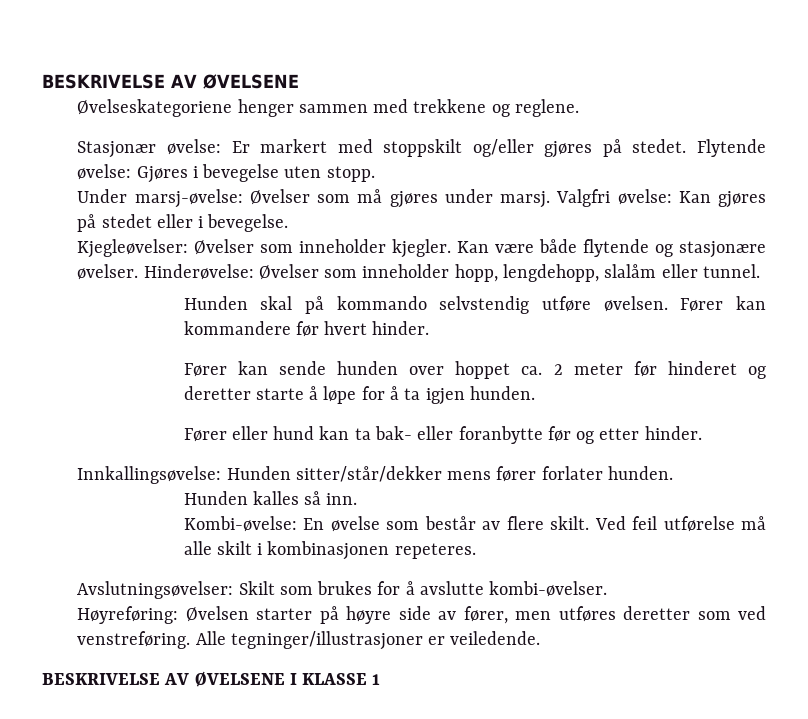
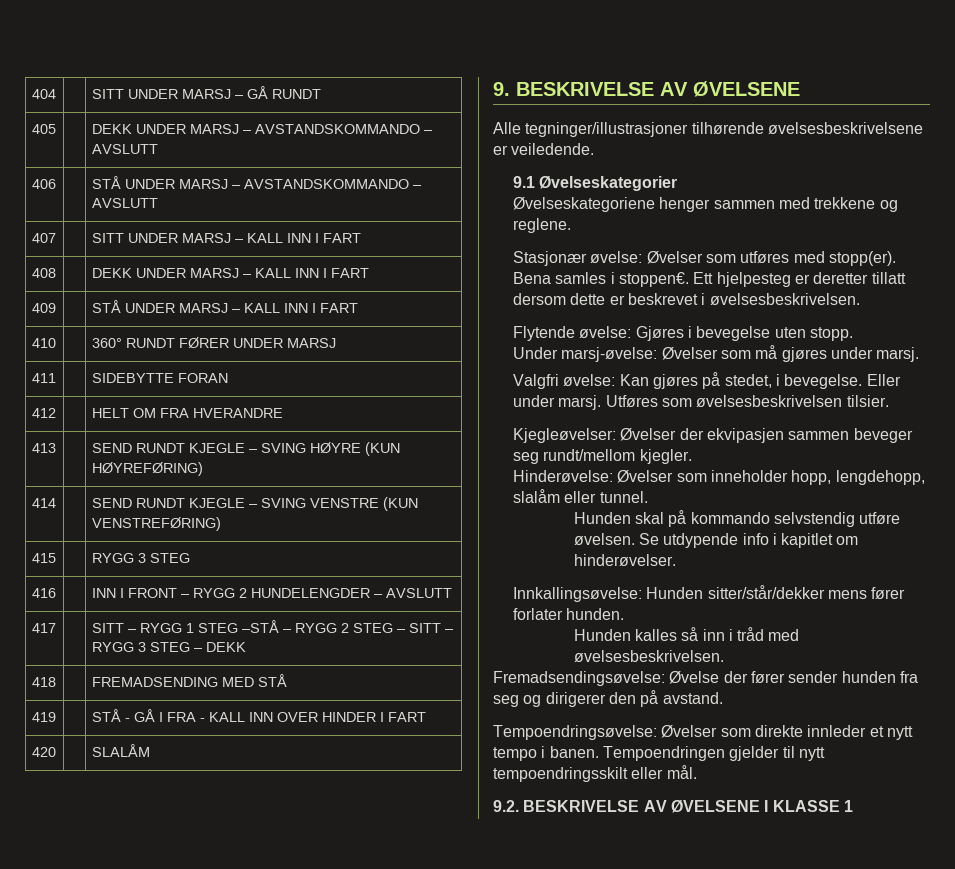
[42,74,299,89] BESKRIVELSE AV ØVELSENE -> [31,89,56,99] [91,86,321,99] [31,124,56,134] [91,124,433,134] [91,144,158,154] [31,179,56,189] [91,176,422,189] [91,198,158,208] [31,233,56,243] [91,233,361,243] [31,268,56,278] [91,268,369,278] [31,303,56,313] [91,300,358,313] [31,338,56,348] [91,337,336,348] [31,373,56,383] [91,373,228,383] [31,408,56,418] [91,408,283,418] [31,443,56,453] [91,442,400,456] [91,462,203,476] [31,498,56,508] [91,497,418,511] [91,517,221,531] [31,553,56,563] [91,553,190,563] [31,588,56,598] [91,588,452,598] [31,623,56,633] [91,620,454,633] [91,642,246,652] [31,677,56,687] [91,674,287,687] [31,712,56,722] [91,709,426,722] [31,747,56,757] [91,744,150,757] [493,81,800,97] [493,122,923,137] [493,143,595,155] [513,176,678,191] 404 | | SITT UNDER MARSJ – GÅ RUNDT // 405 | | DEKK UNDER MARSJ – AVSTANDSKOMMANDO – AVSLUTT // 406 | | STÅ UNDER MARSJ – AVSTANDSKOMMANDO – AVSLUTT // 407 | | SITT UNDER MARSJ – KALL INN I FART // 408 | | DEKK UNDER MARSJ – KALL INN I FART // 409 | | STÅ UNDER MARSJ – KALL INN I FART // 410 | | 360° RUNDT FØRER UNDER MARSJ // 411 | | SIDEBYTTE FORAN // 412 | | HELT OM FRA HVERANDRE // 413 | | SEND RUNDT KJEGLE – SVING HØYRE (KUN HØYREFØRING) // 414 | | SEND RUNDT KJEGLE – SVING VENSTRE (KUN VENSTREFØRING) // 415 | | RYGG 3 STEG // 416 | | INN I FRONT – RYGG 2 HUNDELENGDER – AVSLUTT // 417 | | SITT – RYGG 1 STEG –STÅ – RYGG 2 STEG – SITT – RYGG 3 STEG – DEKK // 418 | | FREMADSENDING MED STÅ // 419 | | STÅ - GÅ I FRA - KALL INN OVER HINDER I FART // 420 | | SLALÅM // 9. BESKRIVELSE AV ØVELSENE // Alle tegninger/illustrasjoner tilhørende øvelsesbeskrivelsene er veiledende. // 9.1 Øvelseskategorier
[231,139,687,158] Er markert med stoppskilt og/eller gjøres på stedet. -> [646,251,897,266] [513,272,906,287] [513,293,860,305] Øvelser som utføres med stopp(er). Bena samles i stoppen€. Ett hjelpesteg er deretter tillatt dersom dette er beskrevet i øvelsesbeskrivelsen. //
(551, 199) none -> (920, 354) //
[101,214,193,228] stedet eller -> [724,374,772,388] stedet,
[77,239,766,258] [77,264,139,280] // Kjegleøvelser: Øvelser som inneholder kjegler. Kan være både flytende og stasjonære øvelser. -> [866,374,901,386] [513,395,889,410] [513,428,913,443] [513,449,692,464] Eller under marsj. Utføres som øvelsesbeskrivelsen tilsier. // Kjegleøvelser: Øvelser der ekvipasjen sammen beveger seg rundt/mellom kjegler. //
[680,296,767,312] [183,321,430,337] [183,361,766,379] [183,386,535,405] [183,426,702,444] Fører kan kommandere før hvert hinder. // Fører kan sende hunden over hoppet ca. 2 meter før hinderet og deretter starte å løpe for å ta igjen hunden. // Fører eller hund kan ta bak- eller foranbytte før og etter hinder. -> [638,533,859,548] [573,554,676,566] Se utdypende info i kapitlet om hinderøvelser.
[326,493,358,505] [183,516,766,532] [183,541,476,560] [77,581,608,599] [77,606,767,624] [77,631,541,650] inn. // Kombi-øvelse: En øvelse som består av flere skilt. Ved feil utførelse må alle skilt i kombinasjonen repeteres. // Avslutningsøvelser: Skilt som brukes for å avslutte kombi-øvelser. // Høyreføring: Øvelsen starter på høyre side av fører, men utføres deretter som ved venstreføring. Alle tegninger/illustrasjoner er veiledende. // -> [702,627,800,641] [573,650,724,662] [493,671,918,686] [493,690,723,707] [493,725,913,740] [493,746,825,761] [493,765,697,782] [493,800,519,812] inn i tråd med øvelsesbeskrivelsen. // Fremadsendingsøvelse: Øvelse der fører sender hunden fra seg og dirigerer den på avstand. // Tempoendringsøvelse: Øvelser som direkte innleder et nytt tempo i banen. Tempoendringen gjelder til nytt tempoendringsskilt eller mål. // 9.2.

